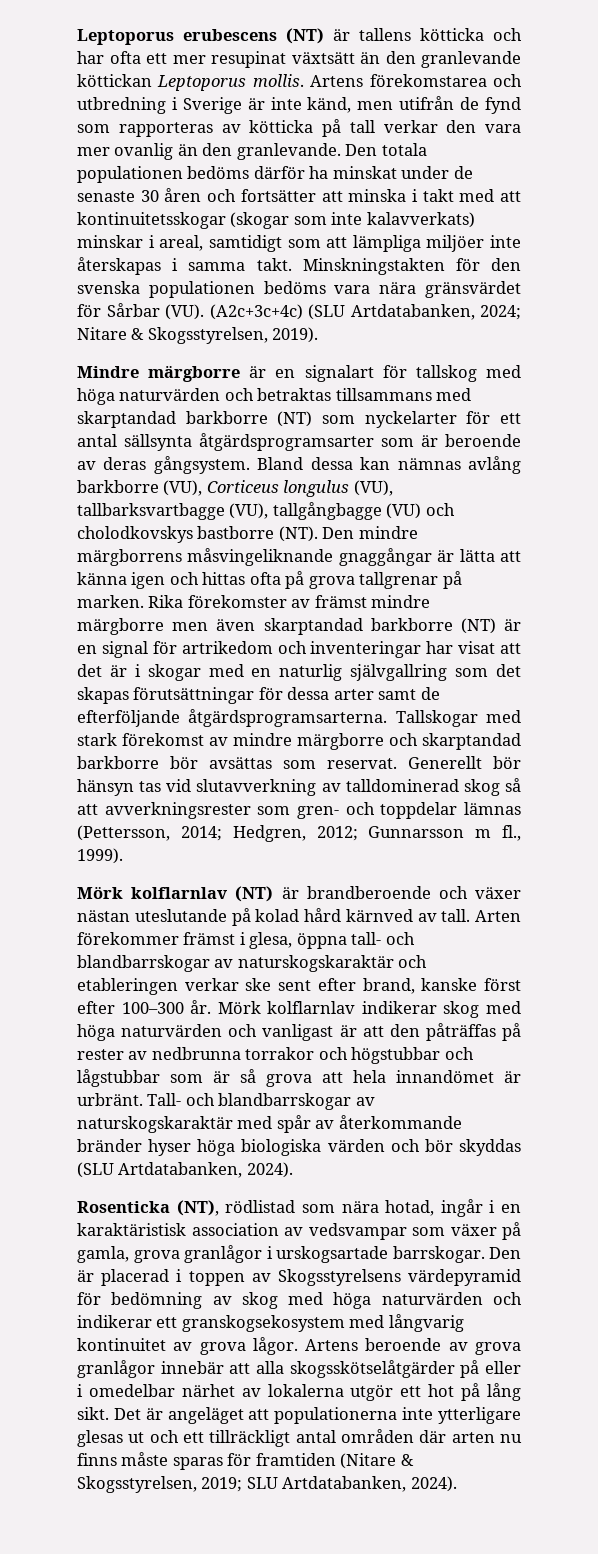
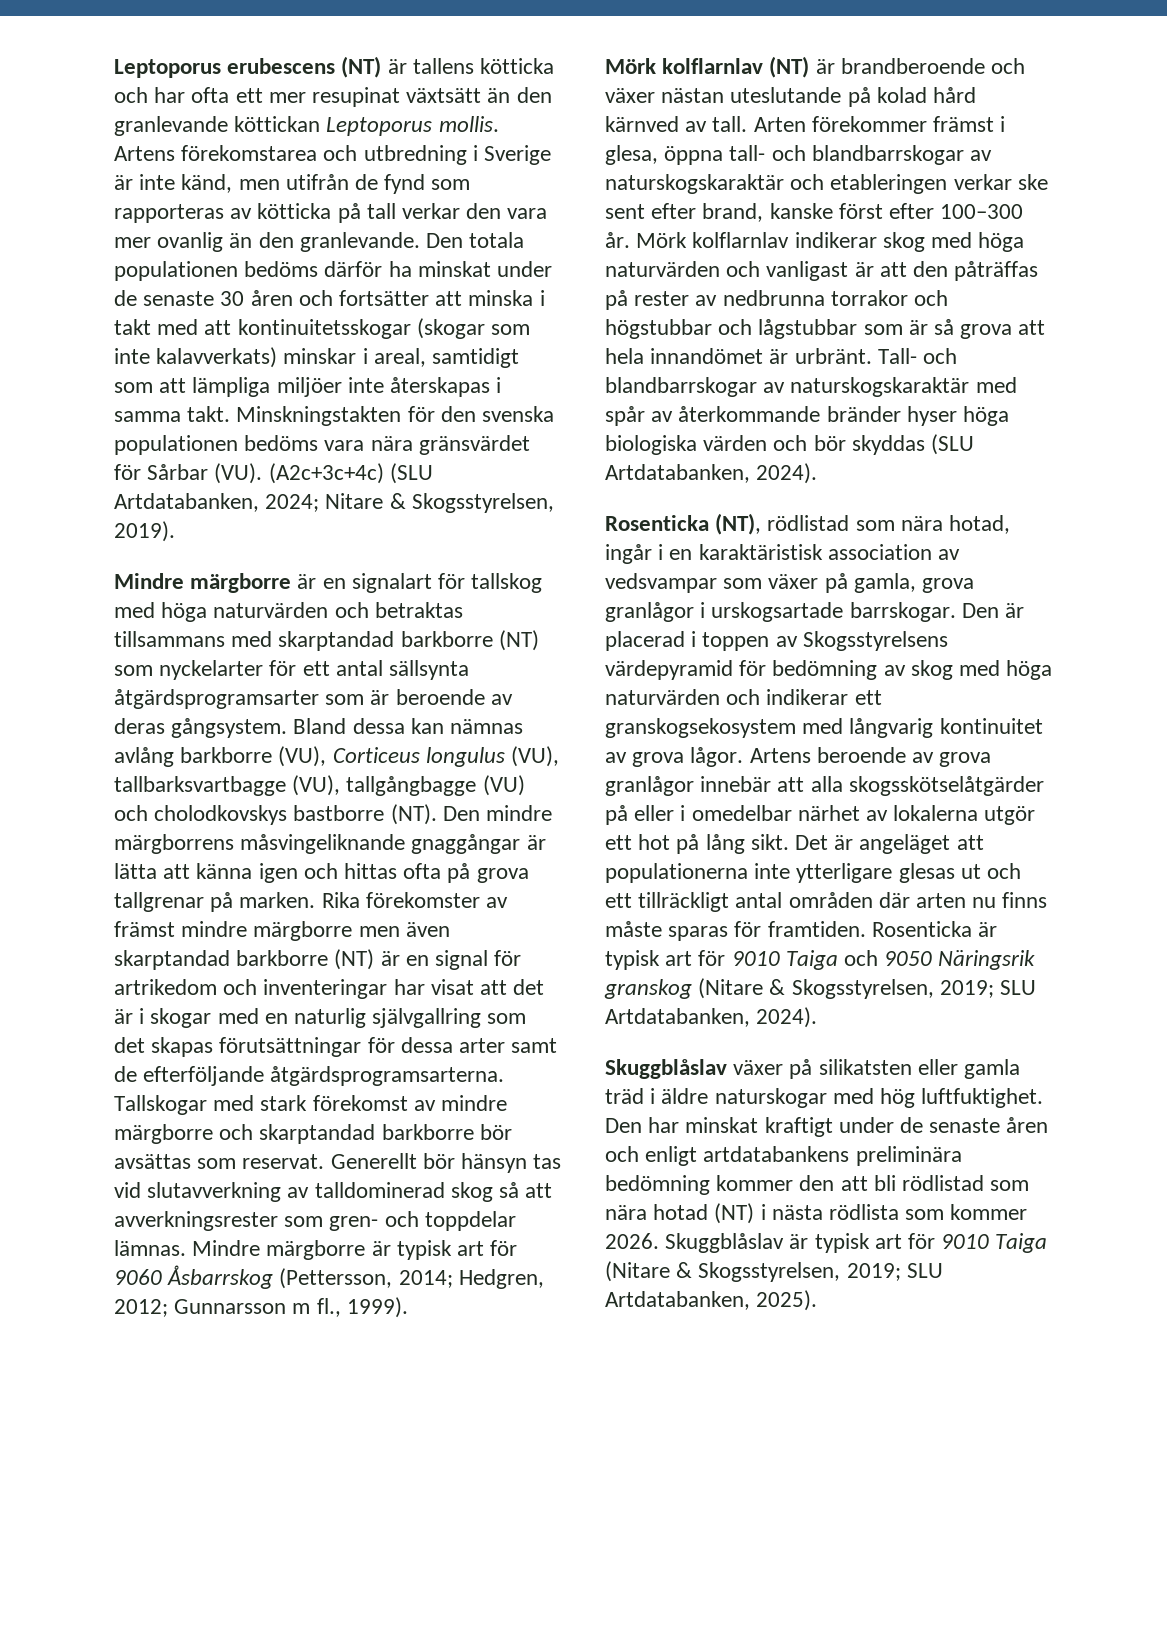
[464,802,521,815] lämnas -> [114,1240,518,1260] [114,1265,274,1289] lämnas. Mindre märgborre är typisk art för 9060 Åsbarrskog
[255,1453,336,1466] framtiden -> [767,921,998,937] [605,950,1036,970] [604,979,692,999] framtiden. Rosenticka är typisk art för 9010 Taiga och 9050 Näringsrik granskog
(457, 1484) none -> [605,1059,1021,1079] [605,1088,1044,1108] [605,1117,1049,1137] [605,1146,962,1166] [605,1175,1030,1195] [605,1203,1028,1224] [605,1233,1048,1253] [605,1261,943,1282] [605,1290,818,1311] // Skuggblåslav växer på silikatsten eller gamla träd i äldre naturskogar med hög luftfuktighet. Den har minskat kraftigt under de senaste åren och enligt artdatabankens preliminära bedömning kommer den att bli rödlistad som nära hotad (NT) i nästa rödlista som kommer 2026. Skuggblåslav är typisk art för 9010 Taiga (Nitare & Skogsstyrelsen, 2019; SLU Artdatabanken, 2025).

